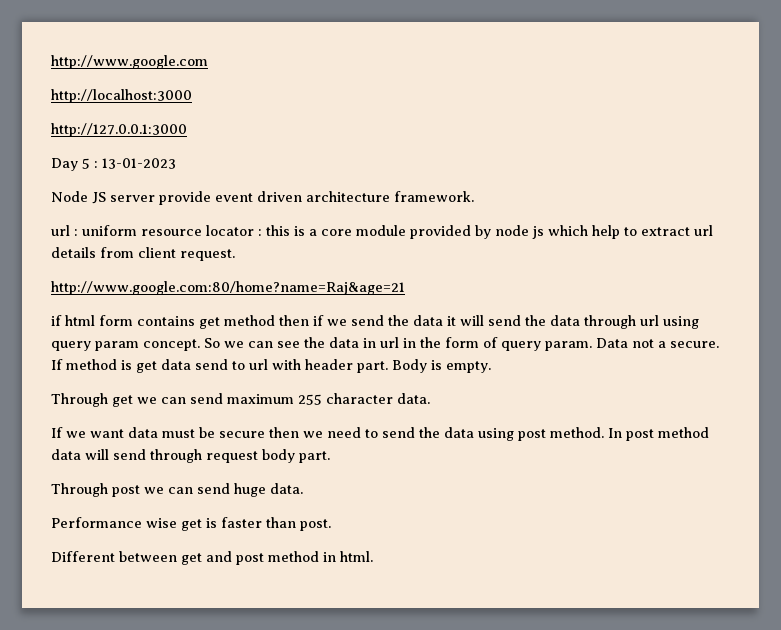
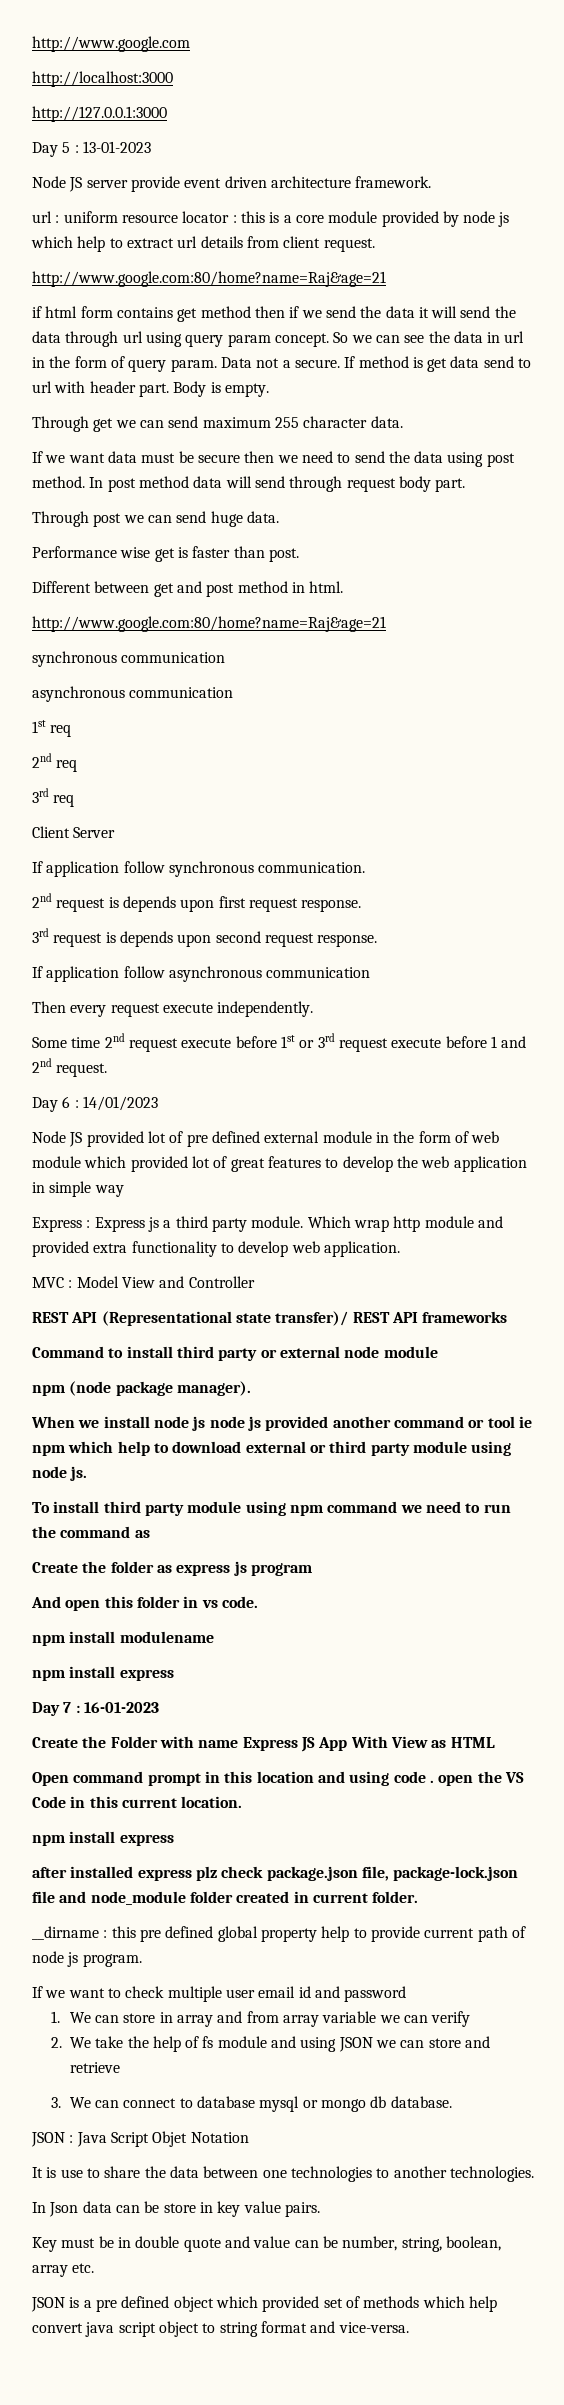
(373, 556) none -> [32,616,386,632] [32,651,226,667] [32,686,234,702] [32,720,72,737] [32,753,78,772] [32,788,75,807] [32,826,116,838] [32,861,366,877] [32,893,362,912] [32,928,378,947] [32,966,371,982] [32,1001,314,1017] [32,1033,527,1052] [32,1058,108,1077] [32,1096,158,1112] [32,1131,500,1147] [32,1156,527,1172] [32,1181,124,1197] [32,1216,503,1232] [32,1241,400,1257] [32,1276,255,1288] [32,1311,508,1326] [32,1346,438,1361] [32,1381,251,1396] [31,1416,532,1431] [32,1441,512,1456] [32,1466,88,1481] [32,1501,511,1516] [32,1526,150,1538] [32,1561,312,1576] [31,1596,258,1611] [32,1631,214,1646] [32,1666,174,1681] [32,1702,159,1716] [32,1736,495,1752] [32,1771,524,1786] [32,1796,243,1808] [32,1831,174,1846] [32,1866,519,1881] [32,1891,419,1905] [32,1926,526,1942] [32,1951,142,1967] [32,1986,407,2002] [50,2011,471,2027] [50,2036,491,2052] [69,2062,120,2073] [50,2096,452,2112] [31,2131,249,2147] [32,2166,534,2182] [32,2201,320,2217] [32,2236,501,2252] [32,2263,95,2277] [31,2296,497,2312] [32,2321,409,2337] // http://www.google.com:80/home?name=Raj&age=21 // synchronous communication // asynchronous communication // 1st req // 2nd req // 3rd req // Client Server // If application follow synchronous communication. // 2nd request is depends upon first request response. // 3rd request is depends upon second request response. // If application follow asynchronous communication // Then every request execute independently. // Some time 2nd request execute before 1st or 3rd request execute before 1 and 2nd request. // Day 6 : 14/01/2023 // Node JS provided lot of pre defined external module in the form of web module which provided lot of great features to develop the web application in simple way // Express : Express js a third party module. Which wrap http module and provided extra functionality to develop web application. // MVC : Model View and Controller // REST API (Representational state transfer)/ REST API frameworks // Command to install third party or external node module // npm (node package manager). // When we install node js node js provided another command or tool ie npm which help to download external or third party module using node js. // To install third party module using npm command we need to run the command as // Create the folder as express js program // And open this folder in vs code. // npm install modulename // npm install express // Day 7 : 16-01-2023 // Create the Folder with name Express JS App With View as HTML // Open command prompt in this location and using code . open the VS Code in this current location. // npm install express // after installed express plz check package.json file, package-lock.json file and node_module folder created in current folder. // __dirname : this pre defined global property help to provide current path of node js program. // If we want to check multiple user email id and password // 1. We can store in array and from array variable we can verify // 2. We take the help of fs module and using JSON we can store and retrieve // 3. We can connect to database mysql or mongo db database. // JSON : Java Script Objet Notation // It is use to share the data between one technologies to another technologies. // In Json data can be store in key value pairs. // Key must be in double quote and value can be number, string, boolean, array etc. // JSON is a pre defined object which provided set of methods which help convert java script object to string format and vice-versa.

